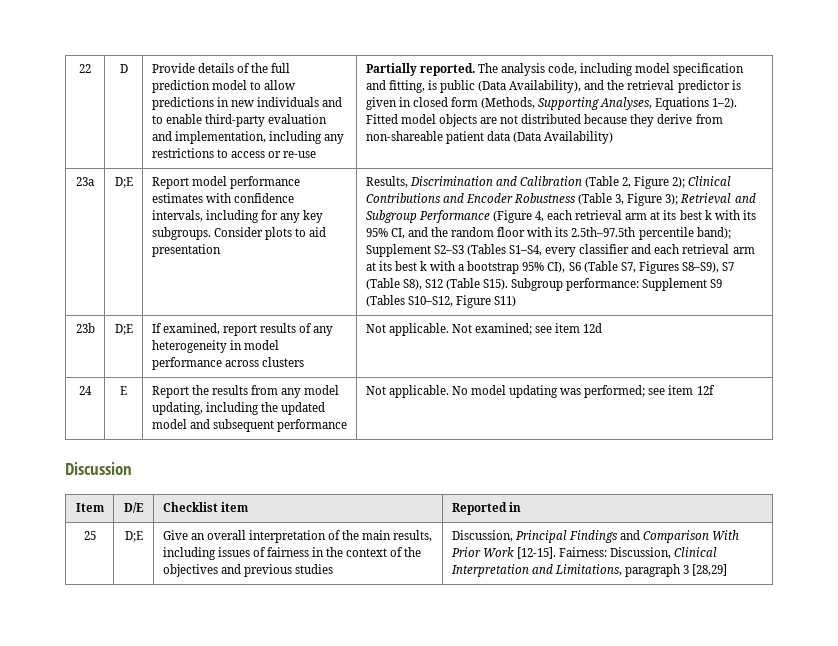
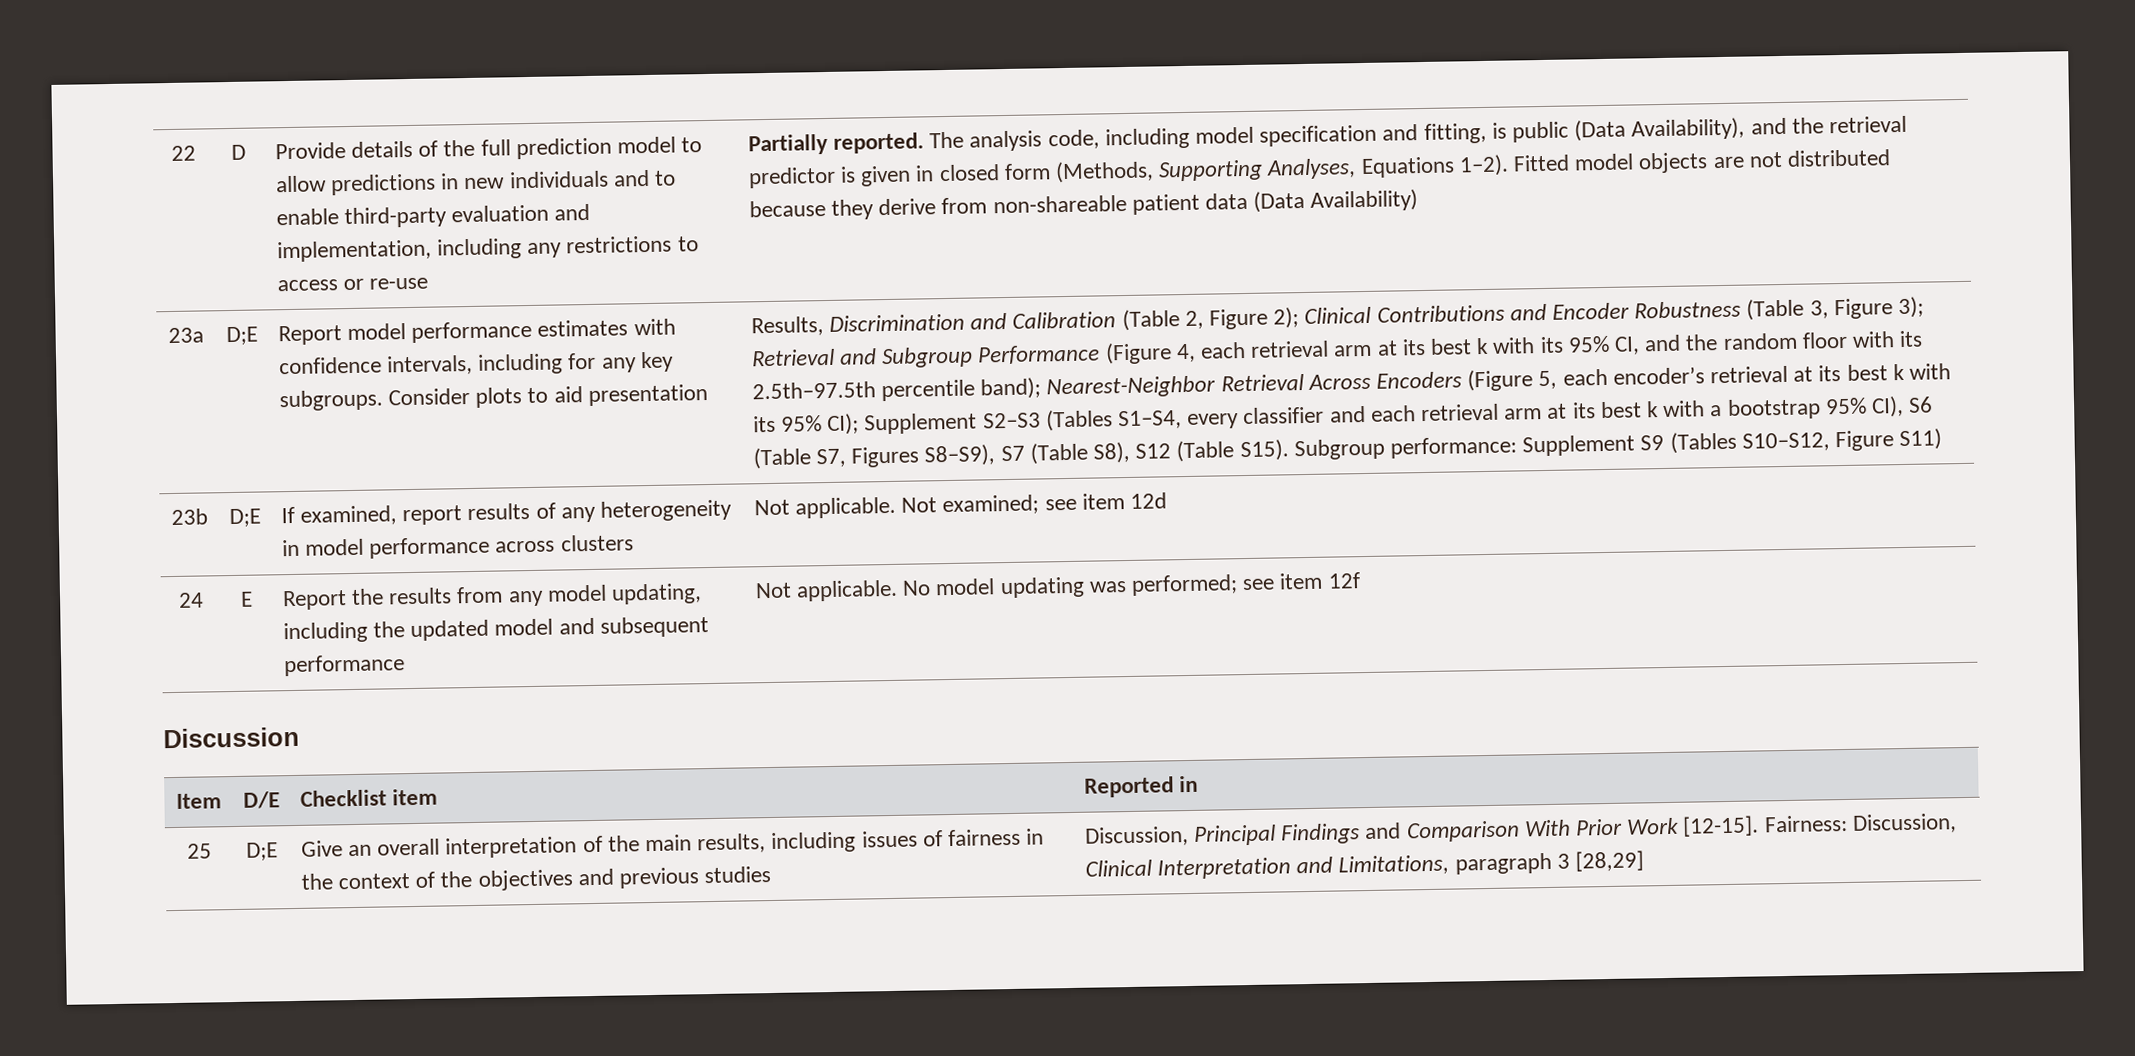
(731, 233) none -> [1046,363,1952,399] [752,413,860,436] Nearest-Neighbor Retrieval Across Encoders (Figure 5, each encoder’s retrieval at its best k with its 95% CI);

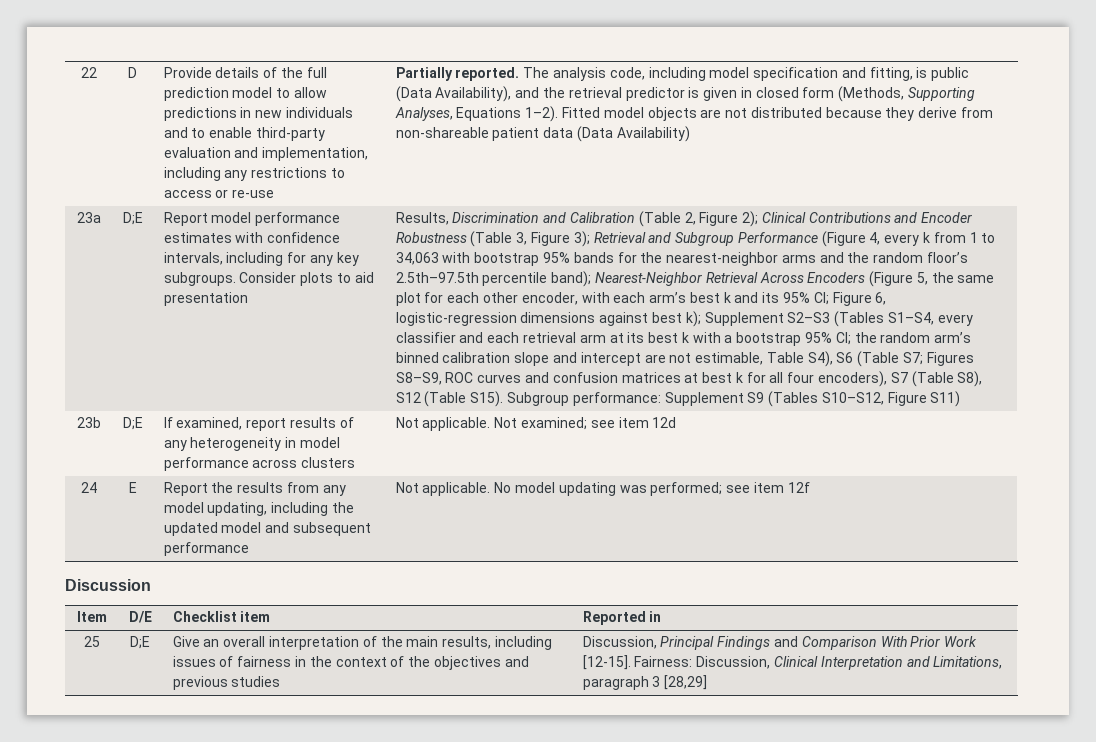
[1199,330,1924,359] each retrieval arm at its best k with its 95% CI, and the random floor with its -> [884,232,996,246] [395,252,969,266] every k from 1 to 34,063 with bootstrap 95% bands for the nearest-neighbor arms and the random floor’s
[1562,363,1952,386] [752,413,860,436] each encoder’s retrieval at its best k with its 95% CI); -> [931,272,995,283] [395,292,887,306] [395,311,701,327] the same plot for each other encoder, with each arm’s best k and its 95% CI; Figure 6, logistic-regression dimensions against best k);
[1871,395,1934,418] [752,444,996,470] CI), S6 (Table S7, Figures S8–S9), -> [835,332,972,345] [395,351,974,367] [395,371,888,387] CI; the random arm’s binned calibration slope and intercept are not estimable, Table S4), S6 (Table S7; Figures S8–S9, ROC curves and confusion matrices at best k for all four encoders),

